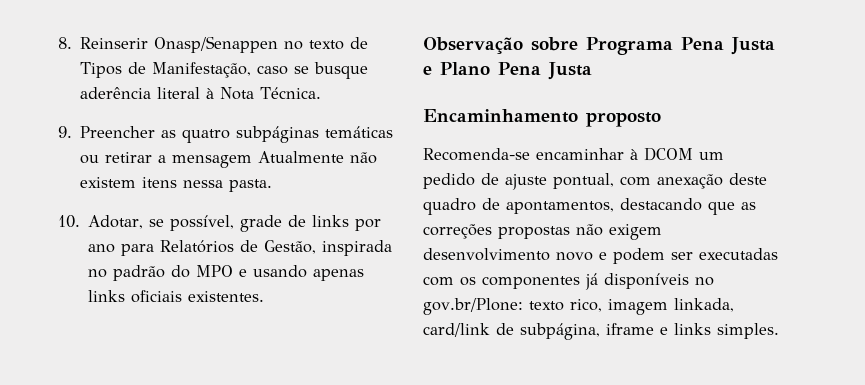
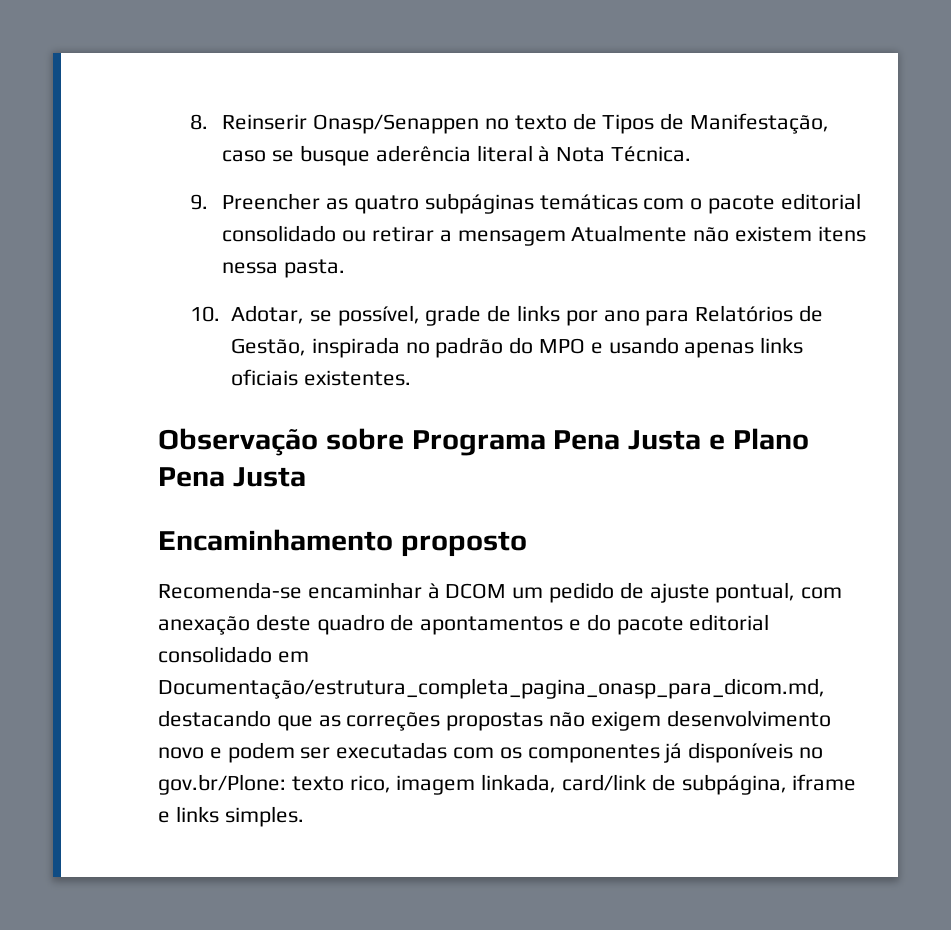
(393, 132) none -> [643,193,861,214] [222,225,337,242] com o pacote editorial consolidado
[506,201,614,214] apontamentos, -> [420,614,770,635] [158,646,309,663] [158,678,825,699] apontamentos e do pacote editorial consolidado em Documentação/estrutura_completa_pagina_onasp_para_dicom.md,

